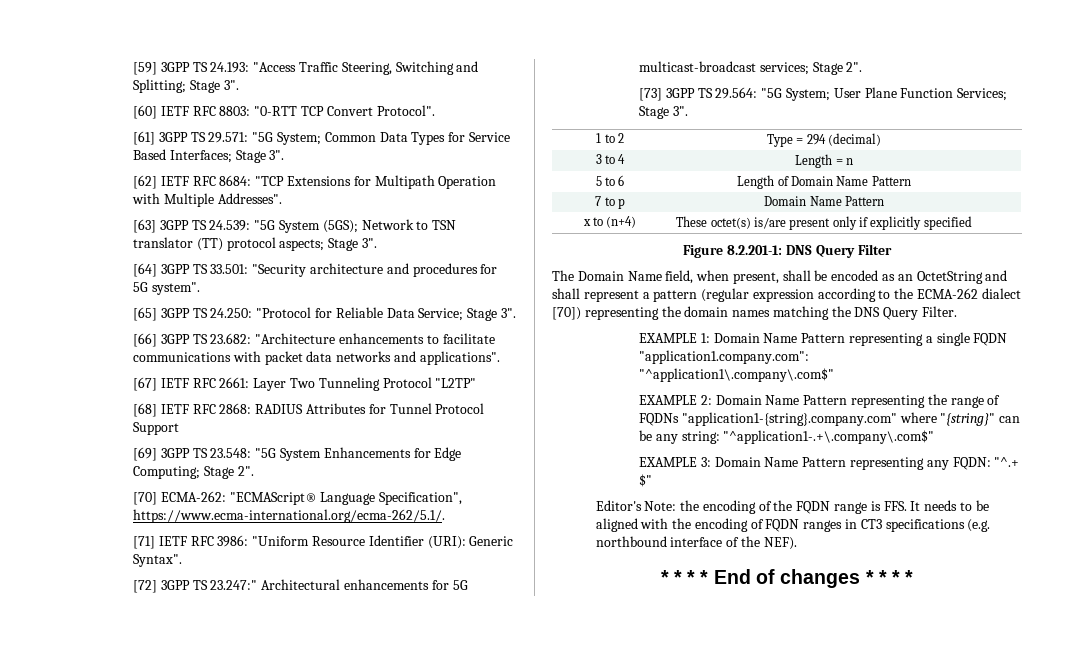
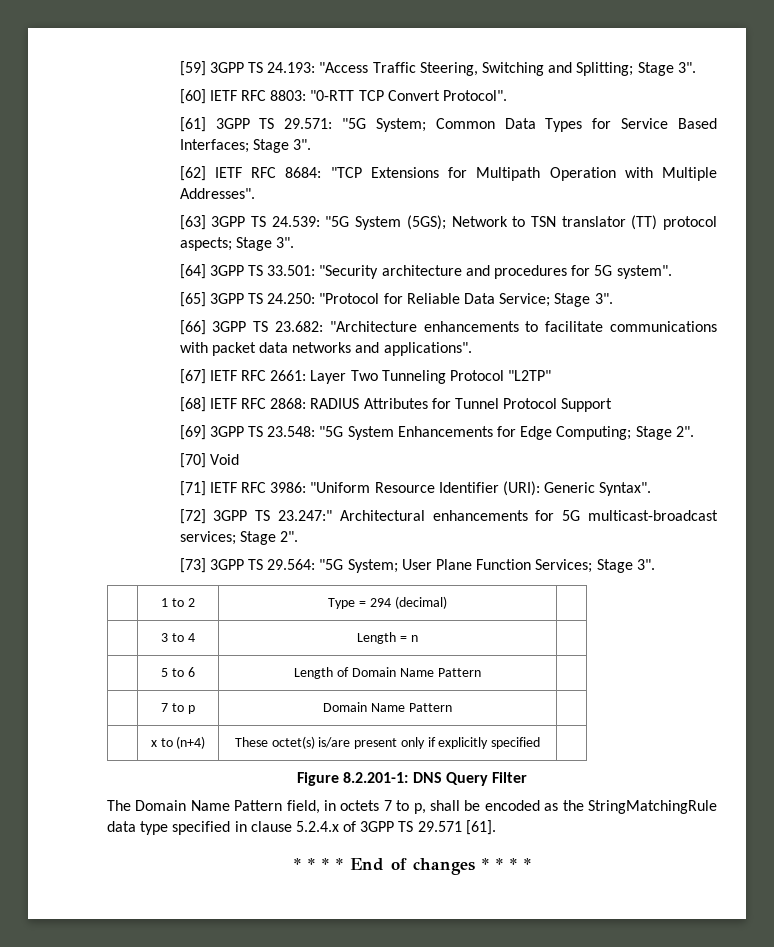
[160,491,463,505] [133,509,446,523] ECMA-262: "ECMAScript® Language Specification", https://www.ecma-international.org/ecma-262/5.1/. -> [209,454,239,465] Void
[665,270,1008,284] [552,288,1021,302] [552,306,958,320] [639,332,1008,346] [639,350,810,364] [639,368,835,382] [639,394,1001,408] [639,412,1021,426] [639,430,935,444] [639,457,1020,470] [639,474,653,487] [595,500,989,514] [595,518,991,532] [595,536,797,550] field, when present, shall be encoded as an OctetString and shall represent a pattern (regular expression according to the ECMA-262 dialect [70]) representing the domain names matching the DNS Query Filter. // EXAMPLE 1: Domain Name Pattern representing a single FQDN "application1.company.com": // "^application1\.company\.com$" // EXAMPLE 2: Domain Name Pattern representing the range of FQDNs "application1-{string}.company.com" where "{string}" can be any string: "^application1-.+\.company\.com$" // EXAMPLE 3: Domain Name Pattern representing any FQDN: "^.+ $" // Editor's Note: the encoding of the FQDN range is FFS. It needs to be aligned with the encoding of FQDN ranges in CT3 specifications (e.g. northbound interface of the NEF). -> [234,800,717,814] [107,820,496,835] Pattern field, in octets 7 to p, shall be encoded as the StringMatchingRule data type specified in clause 5.2.4.x of 3GPP TS 29.571 [61].

